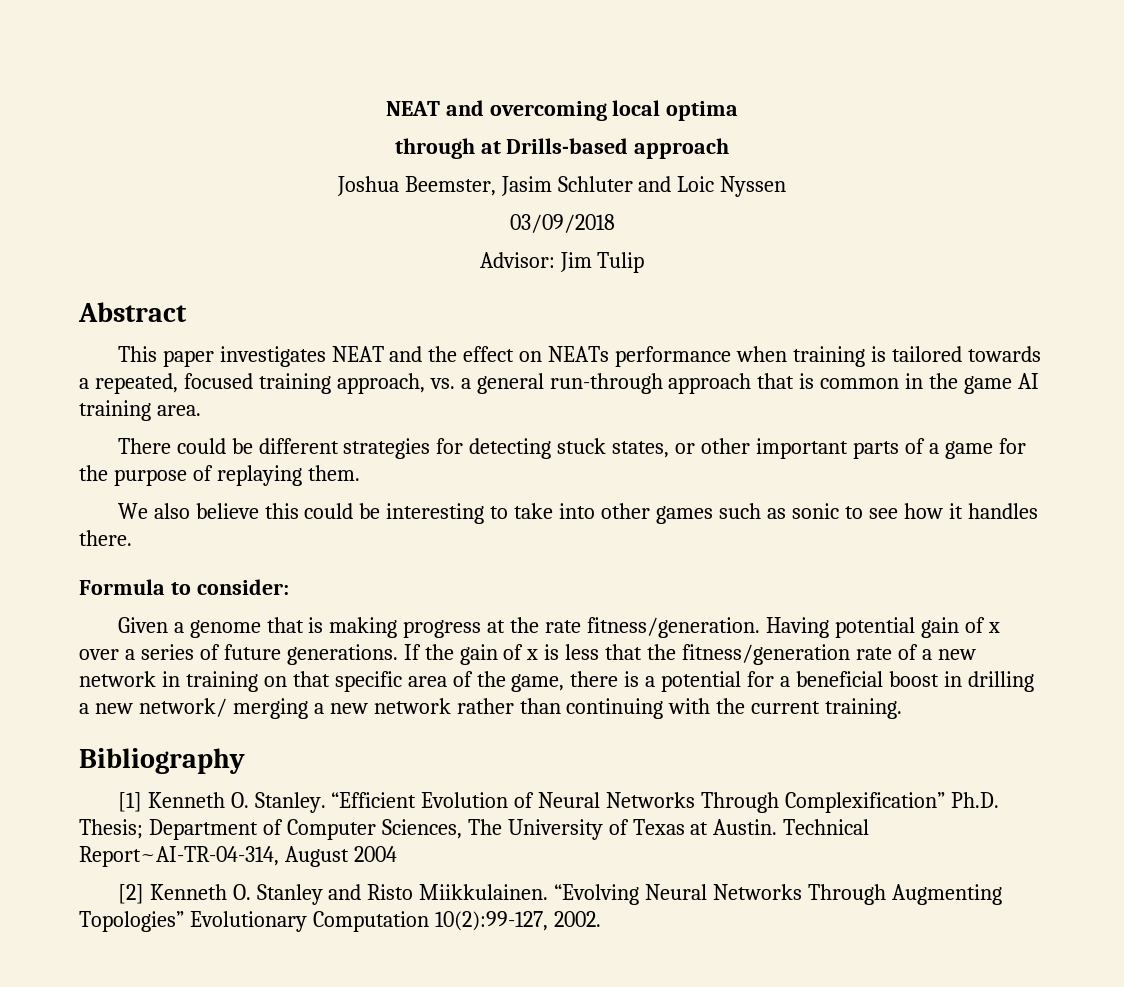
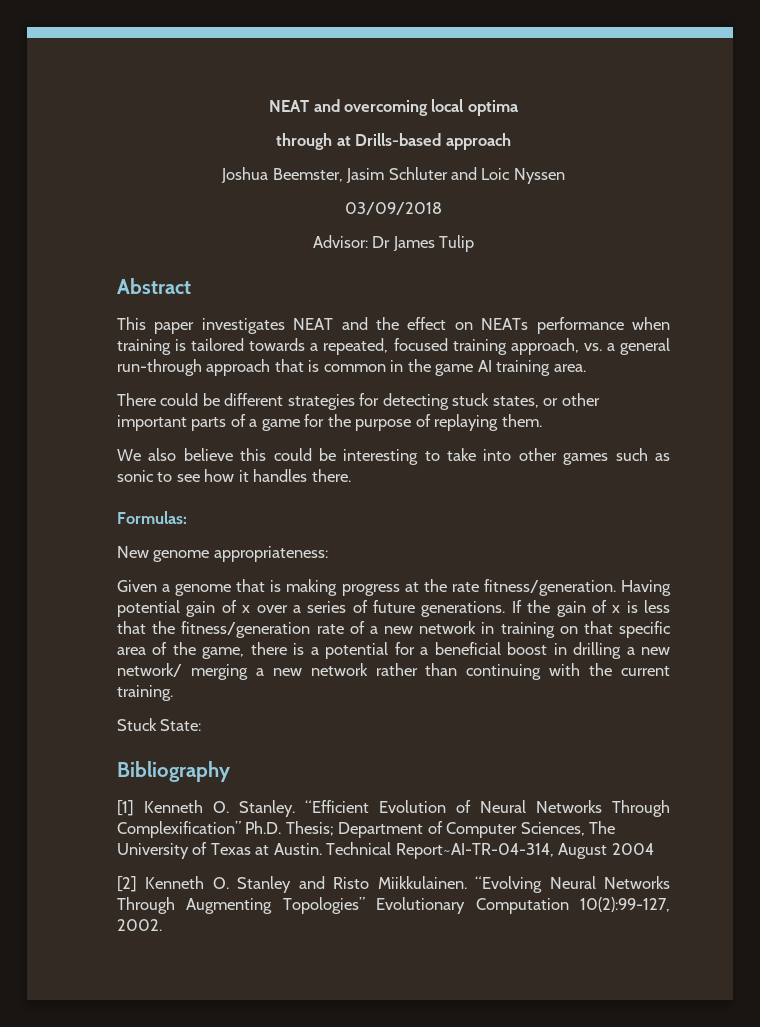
[559,252,592,272] Jim -> [372,236,435,251] Dr James
[79,579,289,595] Formula to consider: -> [117,511,187,524] [117,546,328,562] Formulas: // New genome appropriateness:
(903, 708) none -> [117,718,202,731] // Stuck State:

